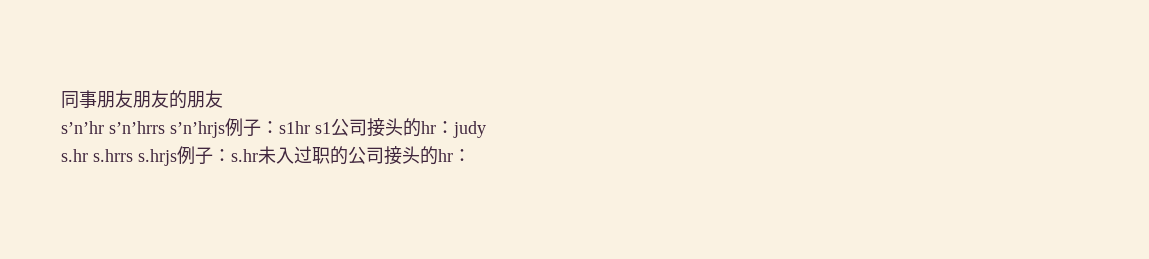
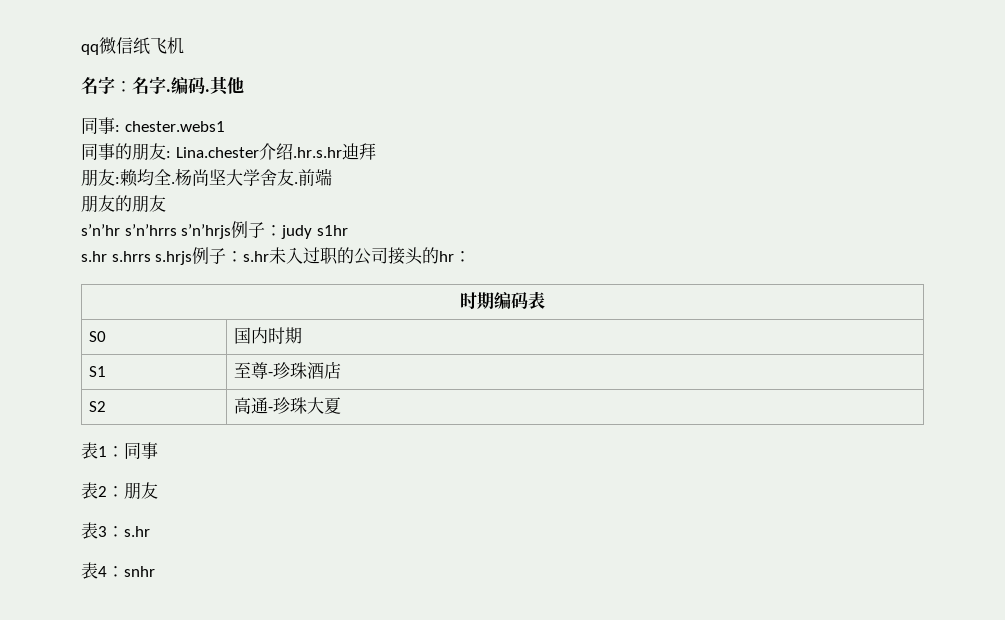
[61,90,133,109] 同事朋友 -> [81,37,184,55] [81,76,244,96] [81,117,225,134] [81,143,376,160] [81,168,332,187] qq微信纸飞机 // 名字：名字.编码.其他 // 同事: chester.webs1 // 同事的朋友: Lina.chester介绍.hr.s.hr迪拜 // 朋友:赖均全.杨尚坚大学舍友.前端 //
(279, 127) none -> [281,225,313,239] judy
[315,118,486,138] s1公司接头的hr：judy -> (348, 230) none
(471, 155) none -> [460,291,545,309] [88,331,106,342] [233,327,302,344] [88,366,106,377] [233,362,341,379] [88,401,106,412] [233,397,341,414] [81,442,158,459] [81,482,158,499] [81,522,150,539] [81,562,155,579] // 时期编码表 // S0 | 国内时期 // S1 | 至尊-珍珠酒店 // S2 | 高通-珍珠大夏 // 表1：同事 // 表2：朋友 // 表3：s.hr // 表4：snhr

